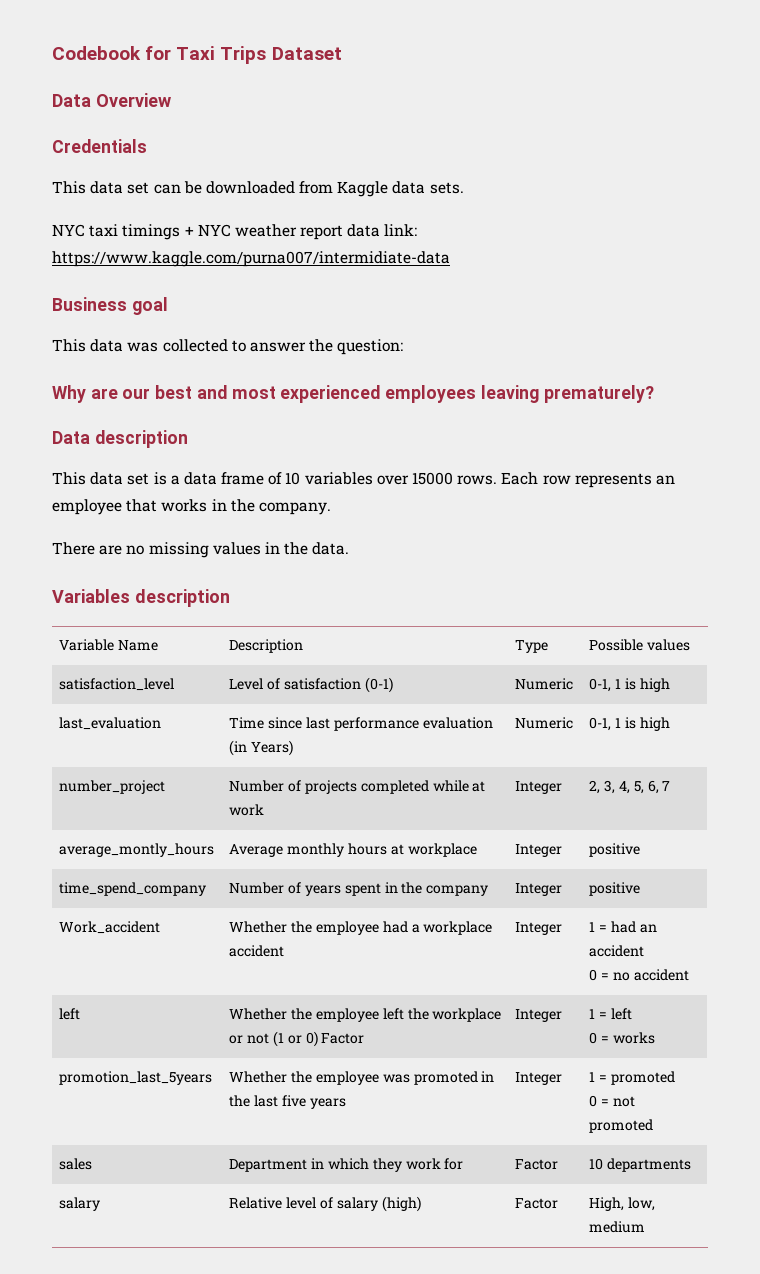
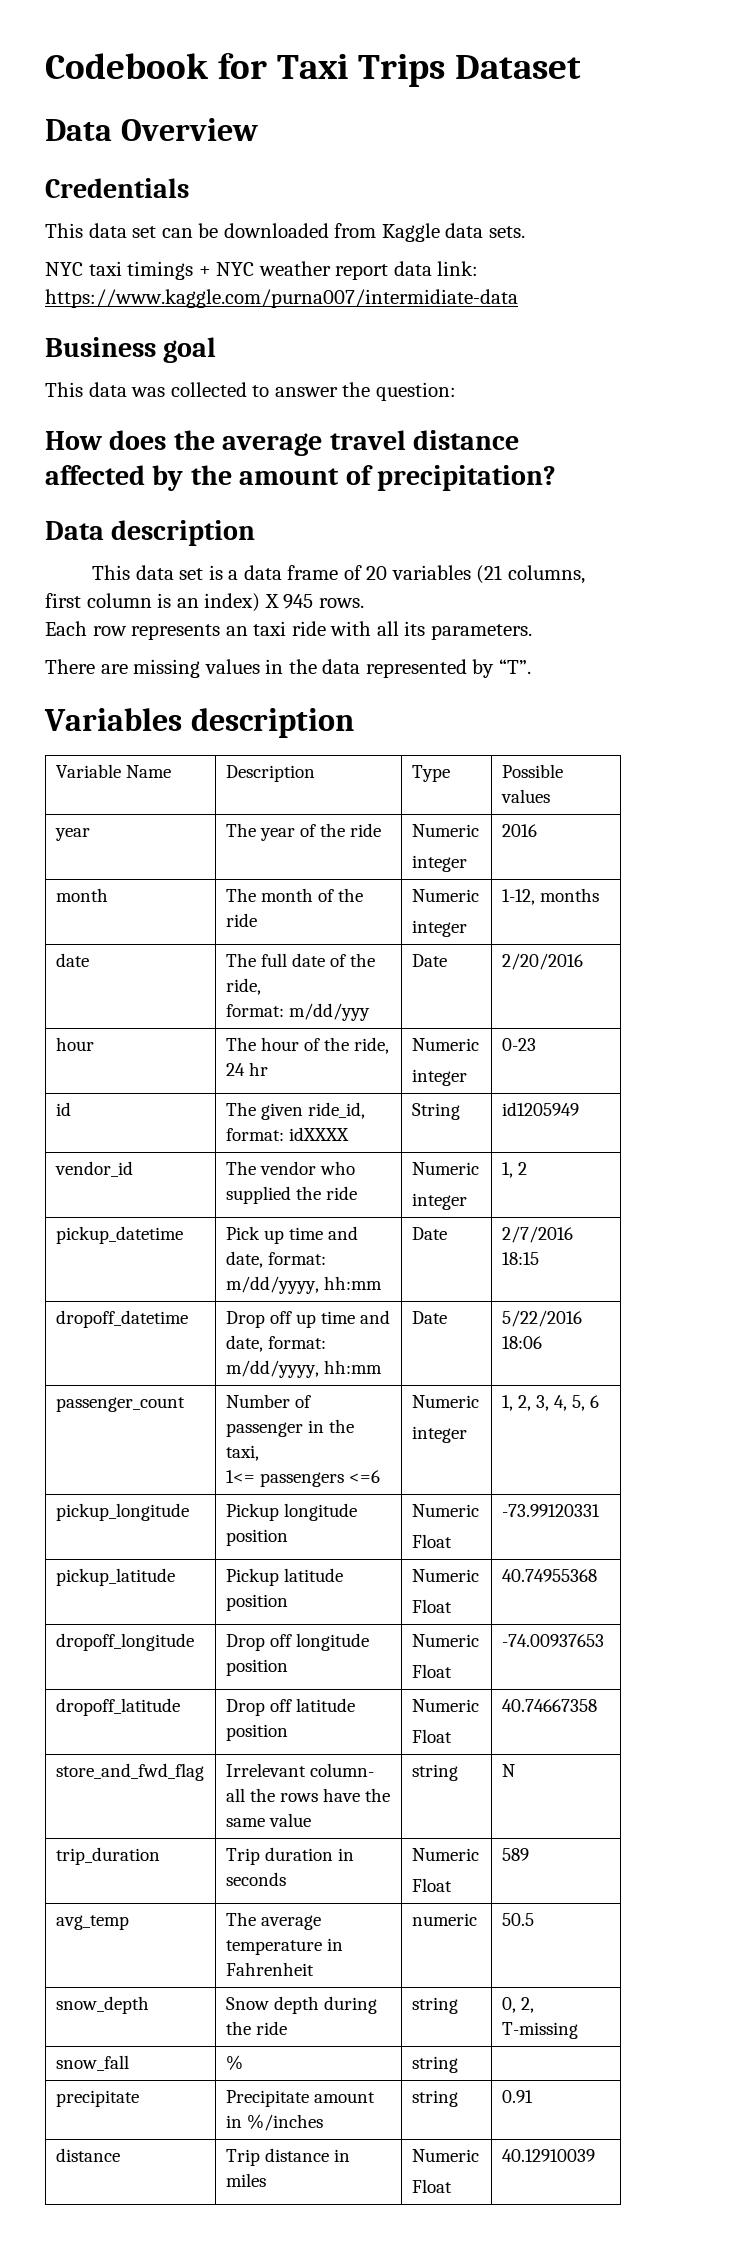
[52,385,654,403] Why are our best and most experienced employees leaving prematurely? -> [45,430,520,456] [45,465,557,491] How does the average travel distance affected by the amount of precipitation?
[285,472,454,485] 10 variables over 15000 -> [366,565,585,584] [45,593,314,612] 20 variables (21 columns, first column is an index) X 945
(498, 480) none -> (364, 603) //
[52,499,331,515] employee that works in the company. -> [253,621,532,640] taxi ride with all its parameters.
[126,545,145,555] no -> (128, 669) none
[312,542,350,555] data. -> [322,659,531,678] data represented by “T”.
[59,678,175,691] [229,677,393,693] [515,678,574,690] [589,678,670,692] [59,717,162,730] [229,717,493,731] [229,740,294,756] [515,717,574,729] [589,717,670,731] [59,780,166,794] [229,780,486,794] [229,804,265,816] [515,781,563,794] [589,780,671,794] [59,843,215,857] [229,843,477,857] [515,844,563,857] [589,843,641,857] [59,882,207,896] [229,882,489,896] [515,883,563,896] [589,882,641,896] [59,921,161,934] [229,921,493,935] [229,945,285,957] [515,922,563,935] [589,921,657,933] [589,945,645,957] [589,969,689,981] [59,1008,81,1020] [229,1008,502,1022] [229,1031,365,1047] [515,1009,563,1022] [589,1008,632,1020] [589,1032,655,1044] [59,1071,213,1085] [229,1071,495,1085] [229,1095,346,1109] [515,1072,563,1085] [589,1071,675,1085] [589,1095,635,1107] [589,1119,654,1133] [59,1158,93,1170] [229,1158,464,1172] [515,1159,559,1170] [589,1158,692,1172] [59,1197,101,1211] [229,1196,421,1212] [515,1198,559,1209] [589,1197,656,1211] [589,1221,646,1233] satisfaction_level | Level of satisfaction (0-1) | Numeric | 0-1, 1 is high // last_evaluation | Time since last performance evaluation (in Years) | Numeric | 0-1, 1 is high // number_project | Number of projects completed while at work | Integer | 2, 3, 4, 5, 6, 7 // average_montly_hours | Average monthly hours at workplace | Integer | positive // time_spend_company | Number of years spent in the company | Integer | positive // Work_accident | Whether the employee had a workplace accident | Integer | 1 = had an accident // 0 = no accident // left | Whether the employee left the workplace or not (1 or 0) Factor | Integer | 1 = left // 0 = works // promotion_last_5years | Whether the employee was promoted in the last five years | Integer | 1 = promoted // 0 = not promoted // sales | Department in which they work for | Factor | 10 departments // salary | Relative level of salary (high) | Factor | High, low, medium -> [54,828,90,841] [225,823,381,841] [411,824,479,837] [411,855,467,872] [501,824,537,837] [55,888,108,902] [225,888,363,902] [225,913,257,927] [411,889,479,902] [411,920,467,937] [501,888,599,905] [55,953,89,967] [225,953,375,967] [225,978,261,995] [225,1003,370,1021] [411,954,447,967] [501,953,583,970] [55,1037,94,1051] [225,1037,389,1054] [225,1062,268,1076] [411,1038,479,1051] [411,1069,467,1086] [501,1038,536,1051] [55,1102,71,1116] [225,1102,365,1120] [225,1127,349,1141] [411,1103,460,1120] [501,1102,579,1116] [54,1161,133,1177] [225,1161,355,1175] [225,1186,357,1204] [411,1162,479,1175] [411,1193,467,1210] [501,1162,527,1178] [55,1226,183,1244] [225,1226,358,1244] [225,1251,326,1268] [225,1276,382,1294] [411,1227,447,1240] [501,1226,573,1243] [501,1252,539,1265] [55,1310,188,1328] [225,1310,390,1328] [225,1335,326,1352] [225,1360,382,1378] [411,1311,447,1324] [501,1310,582,1327] [501,1336,542,1349] [55,1397,185,1412] [225,1394,311,1408] [225,1419,354,1437] [225,1445,259,1461] [225,1470,380,1487] [411,1395,479,1408] [411,1426,467,1443] [501,1395,599,1411] [55,1503,189,1521] [225,1503,357,1521] [225,1529,288,1546] [411,1504,479,1517] [411,1534,452,1548] [501,1504,600,1517] [55,1568,175,1586] [225,1568,343,1586] [225,1594,288,1611] [411,1569,479,1582] [411,1599,452,1613] [501,1569,597,1582] [55,1633,194,1651] [225,1633,369,1651] [225,1659,288,1676] [411,1634,479,1647] [411,1664,452,1678] [501,1634,604,1647] [55,1698,180,1716] [225,1698,355,1716] [225,1724,288,1741] [411,1699,479,1712] [411,1729,452,1743] [501,1699,597,1712] [55,1763,204,1781] [225,1763,374,1777] [225,1788,390,1802] [225,1813,311,1827] [411,1764,458,1781] [501,1764,515,1777] [55,1847,160,1865] [225,1847,354,1865] [225,1872,286,1886] [411,1848,479,1861] [411,1878,452,1892] [501,1848,529,1861] [55,1915,129,1930] [225,1912,321,1930] [225,1938,343,1955] [225,1962,314,1976] [411,1913,477,1926] [501,1913,534,1926] [55,1996,149,2014] [225,1996,377,2014] [225,2021,287,2035] [411,1997,458,2014] [501,1997,534,2013] [501,2022,578,2039] [55,2055,129,2071] [225,2055,243,2070] [411,2056,458,2073] [55,2090,139,2107] [225,2090,375,2107] [225,2114,323,2131] [411,2090,458,2107] [501,2090,533,2103] [55,2148,120,2162] [225,2148,350,2166] [225,2173,266,2187] [411,2149,479,2162] [411,2179,452,2193] [501,2149,595,2162] year | The year of the ride | Numeric // integer | 2016 // month | The month of the ride | Numeric // integer | 1-12, months // date | The full date of the ride, // format: m/dd/yyy | Date | 2/20/2016 // hour | The hour of the ride, 24 hr | Numeric // integer | 0-23 // id | The given ride_id, format: idXXXX | String | id1205949 // vendor_id | The vendor who supplied the ride | Numeric // integer | 1, 2 // pickup_datetime | Pick up time and date, format: m/dd/yyyy, hh:mm | Date | 2/7/2016 18:15 // dropoff_datetime | Drop off up time and date, format: m/dd/yyyy, hh:mm | Date | 5/22/2016 18:06 // passenger_count | Number of passenger in the taxi, // 1<= passengers <=6 | Numeric // integer | 1, 2, 3, 4, 5, 6 // pickup_longitude | Pickup longitude position | Numeric // Float | -73.99120331 // pickup_latitude | Pickup latitude position | Numeric // Float | 40.74955368 // dropoff_longitude | Drop off longitude position | Numeric // Float | -74.00937653 // dropoff_latitude | Drop off latitude position | Numeric // Float | 40.74667358 // store_and_fwd_flag | Irrelevant column- all the rows have the same value | string | N // trip_duration | Trip duration in seconds | Numeric // Float | 589 // avg_temp | The average temperature in Fahrenheit | numeric | 50.5 // snow_depth | Snow depth during the ride | string | 0, 2, T-missing // snow_fall | % | string | // precipitate | Precipitate amount in %/inches | string | 0.91 // distance | Trip distance in miles | Numeric // Float | 40.12910039

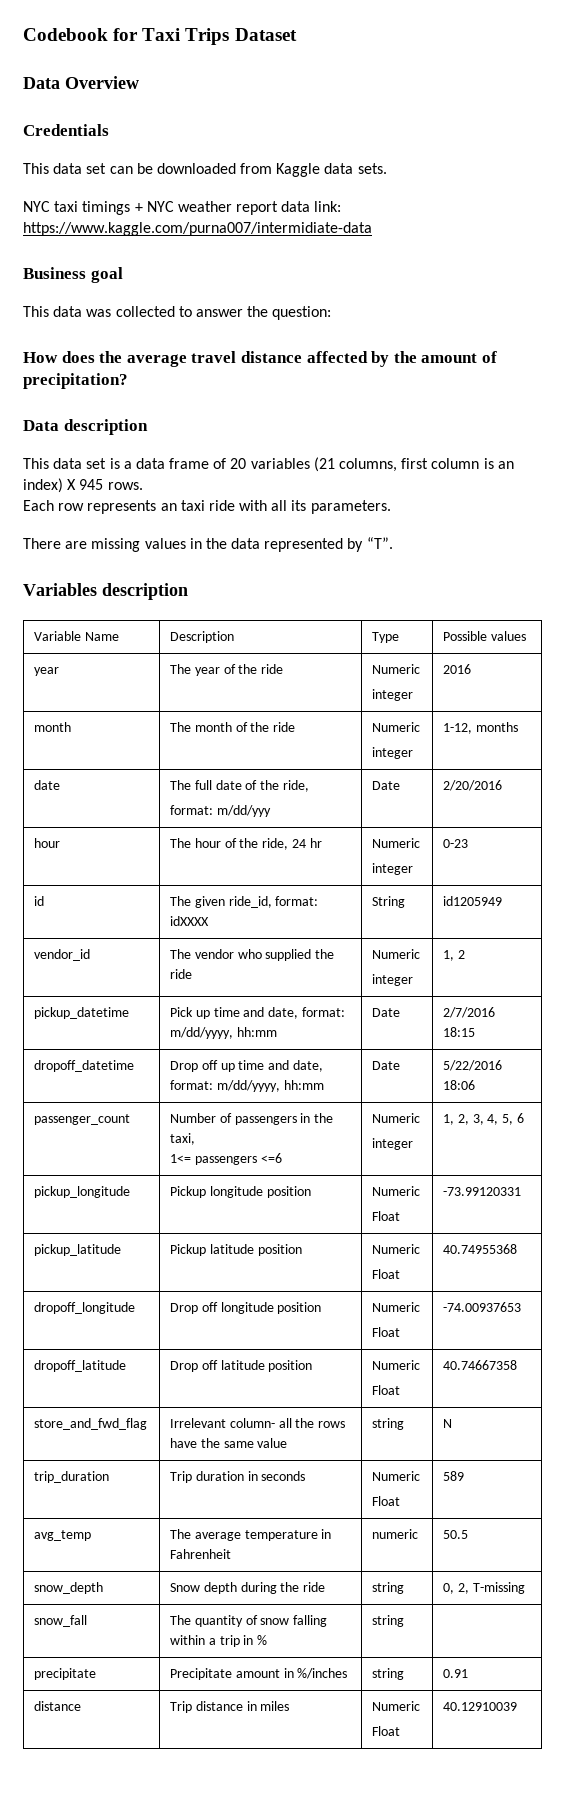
[225,1422,303,1437] passenger -> [234,1116,297,1125] passengers
(129, 2063) none -> [170,1615,328,1627] [170,1635,254,1647] The quantity of snow falling within a trip in

